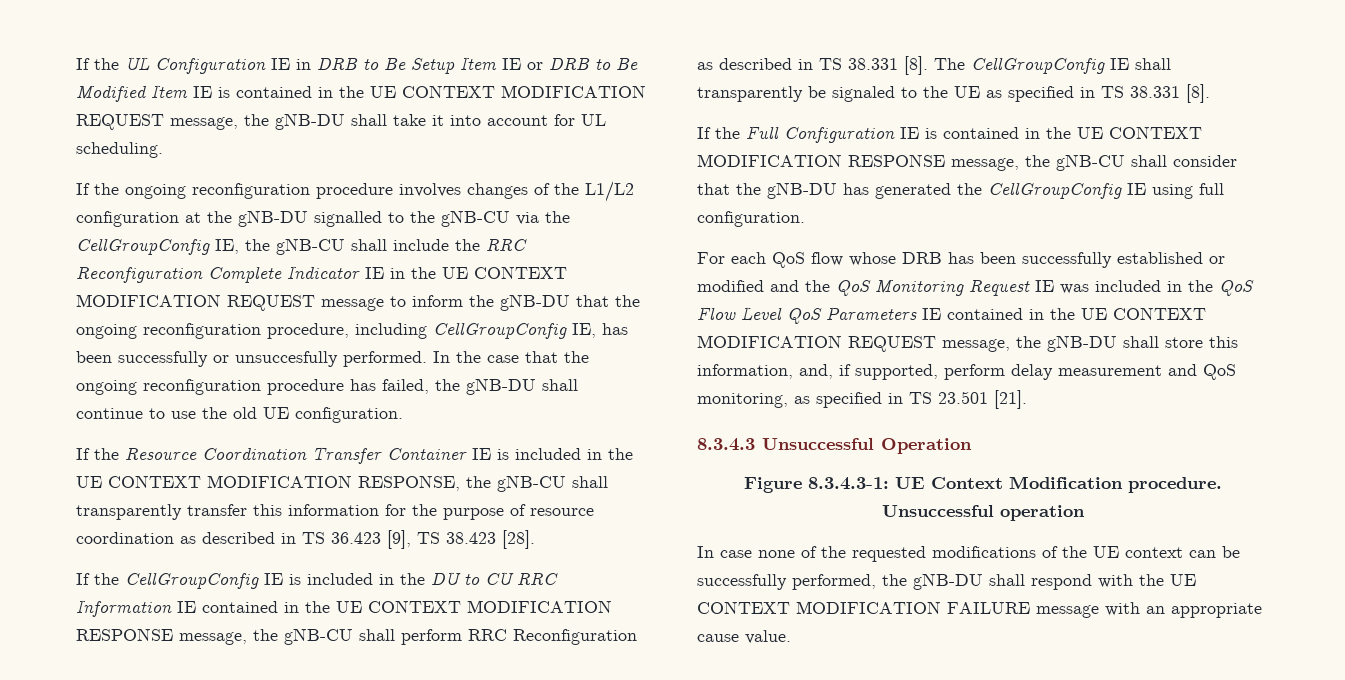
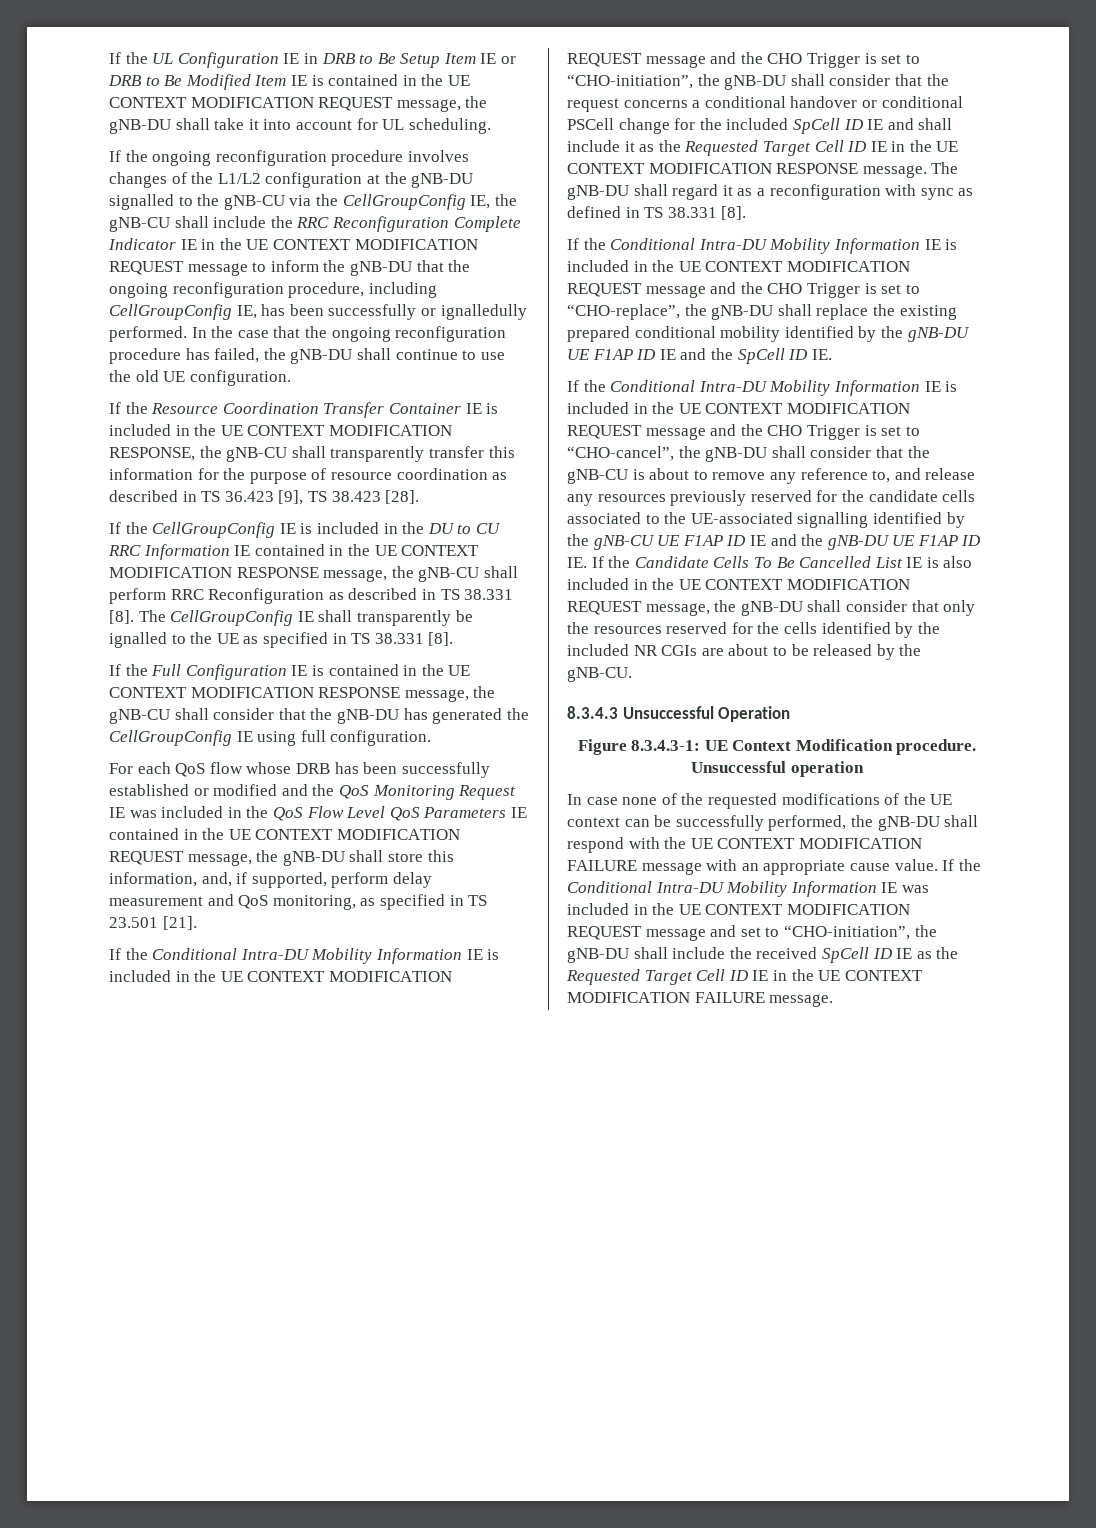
[235,351,338,367] unsuccesfully -> [440,304,527,320] ignalledully
[832,86,895,102] signaled -> [109,632,167,648] ignalled
(1027, 399) none -> [109,948,500,964] [109,970,452,982] [567,52,920,68] [567,74,949,90] [567,96,963,112] [567,118,953,134] [567,140,959,156] [567,162,959,178] [567,184,974,200] [567,206,747,220] [567,238,958,254] [567,260,910,272] [567,282,920,298] [567,304,957,320] [567,326,970,342] [567,348,832,364] [567,380,958,396] [567,402,910,414] [567,424,920,440] [567,446,930,462] [567,468,976,484] [567,490,976,506] [567,512,965,528] [567,534,982,550] [567,556,973,568] [567,578,910,590] [567,600,976,616] [567,622,940,638] [567,644,922,660] [567,667,632,682] // If the Conditional Intra-DU Mobility Information IE is included in the UE CONTEXT MODIFICATION REQUEST message and the CHO Trigger is set to “CHO-initiation”, the gNB-DU shall consider that the request concerns a conditional handover or conditional PSCell change for the included SpCell ID IE and shall include it as the Requested Target Cell ID IE in the UE CONTEXT MODIFICATION RESPONSE message. The gNB-DU shall regard it as a reconfiguration with sync as defined in TS 38.331 [8]. // If the Conditional Intra-DU Mobility Information IE is included in the UE CONTEXT MODIFICATION REQUEST message and the CHO Trigger is set to “CHO-replace”, the gNB-DU shall replace the existing prepared conditional mobility identified by the gNB-DU UE F1AP ID IE and the SpCell ID IE. // If the Conditional Intra-DU Mobility Information IE is included in the UE CONTEXT MODIFICATION REQUEST message and the CHO Trigger is set to “CHO-cancel”, the gNB-DU shall consider that the gNB-CU is about to remove any reference to, and release any resources previously reserved for the candidate cells associated to the UE-associated signalling identified by the gNB-CU UE F1AP ID IE and the gNB-DU UE F1AP ID IE. If the Candidate Cells To Be Cancelled List IE is also included in the UE CONTEXT MODIFICATION REQUEST message, the gNB-DU shall consider that only the resources reserved for the cells identified by the included NR CGIs are about to be released by the gNB-CU.
(791, 637) none -> [942,859,981,871] [567,881,929,897] [567,903,910,915] [567,925,937,941] [567,947,959,963] [566,969,923,985] [567,992,834,1007] If the Conditional Intra-DU Mobility Information IE was included in the UE CONTEXT MODIFICATION REQUEST message and set to “CHO-initiation”, the gNB-DU shall include the received SpCell ID IE as the Requested Target Cell ID IE in the UE CONTEXT MODIFICATION FAILURE message.

